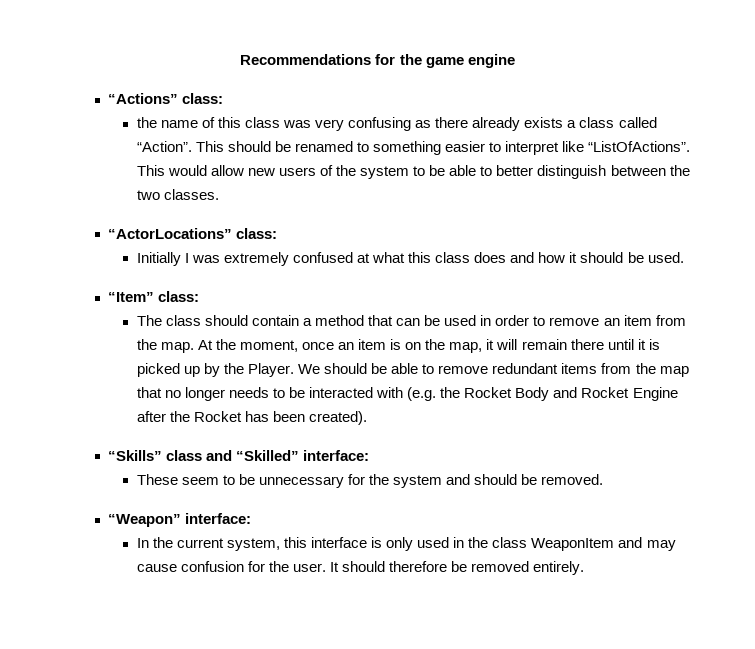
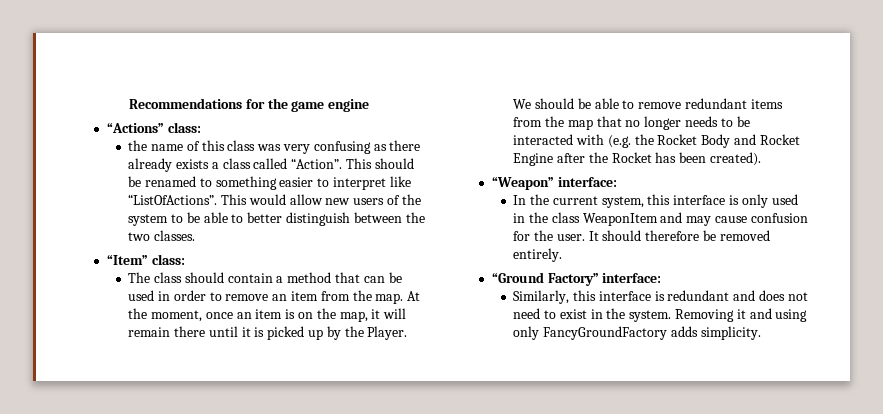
[108,228,278,239] [136,252,684,266] // “ActorLocations” class: // Initially I was extremely confused at what this class does and how it should be used. -> (196, 235) none
[108,450,370,461] [136,474,604,488] // “Skills” class and “Skilled” interface: // These seem to be unnecessary for the system and should be removed. -> (762, 159) none
(585, 568) none -> [491,272,662,286] [513,290,808,304] [513,308,808,322] [513,326,761,340] // “Ground Factory” interface: // Similarly, this interface is redundant and does not need to exist in the system. Removing it and using only FancyGroundFactory adds simplicity.

